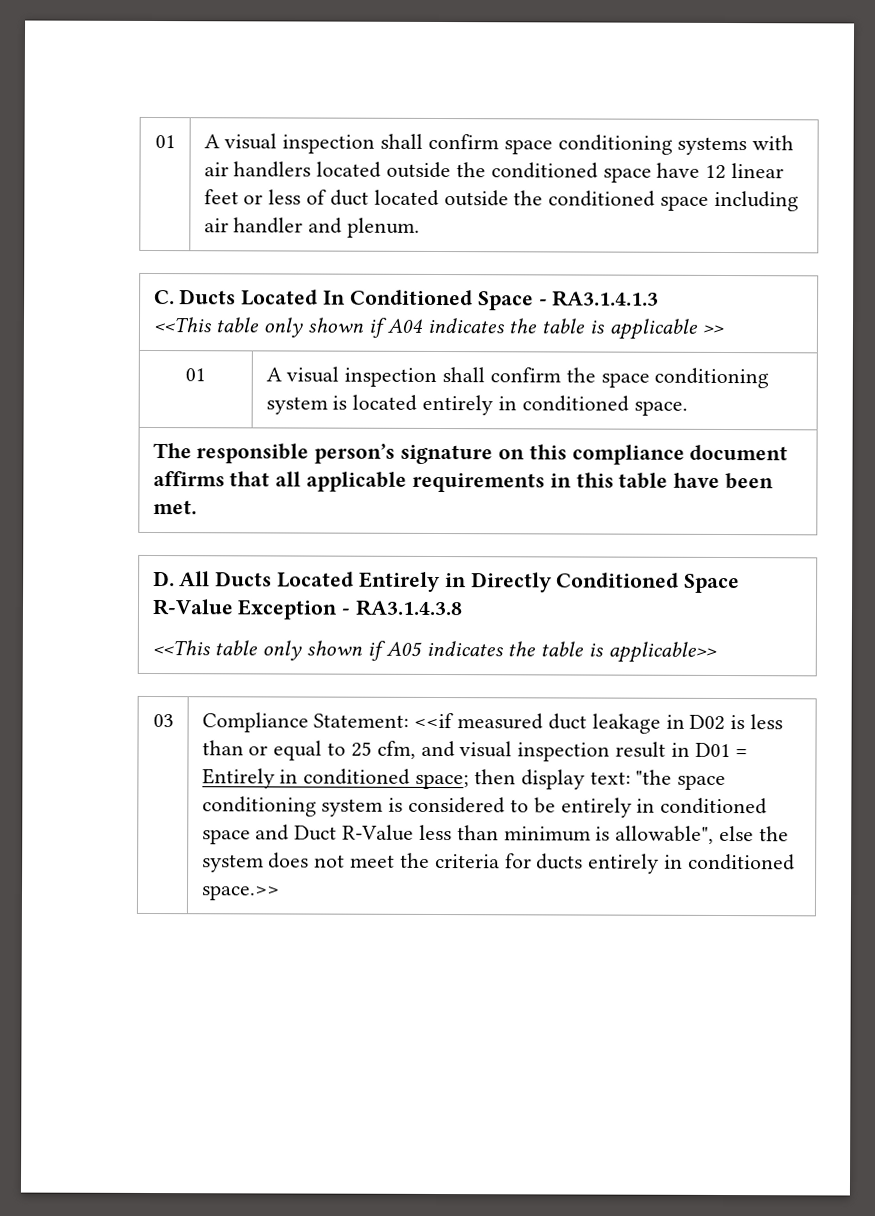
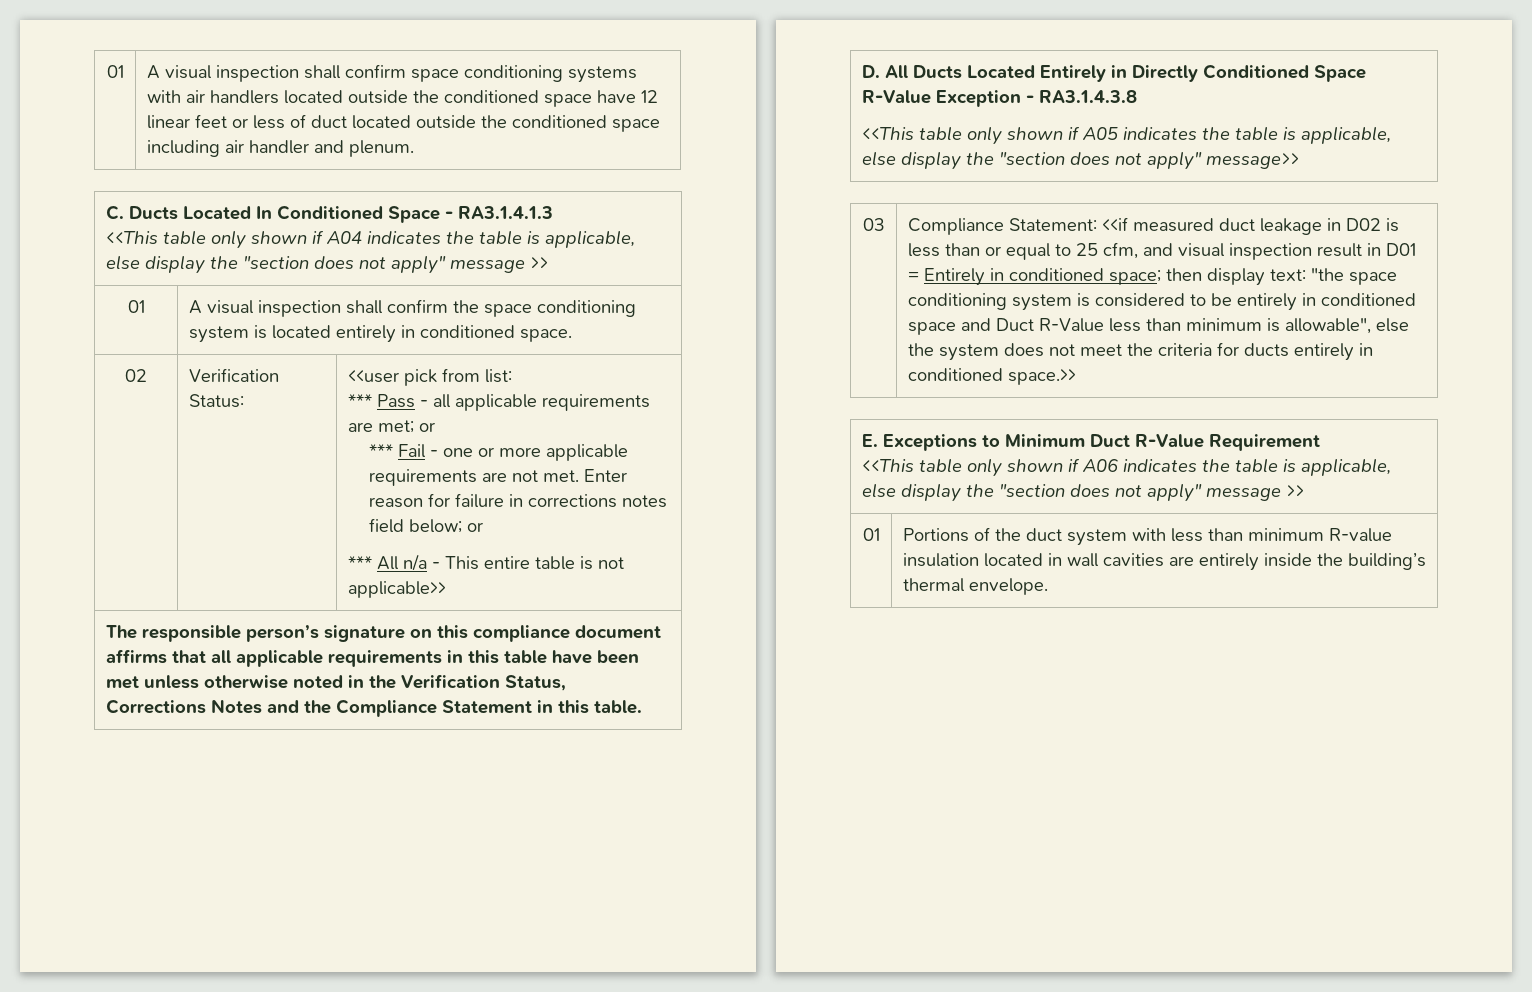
[608,318,699,340] applicable -> [544,230,635,248] [105,255,525,274] applicable, else display the "section does not apply" message
(688, 408) none -> [125,369,147,382] [188,368,279,382] [188,394,244,408] [347,368,512,386] [347,394,650,411] [347,420,435,433] [368,444,628,461] [368,469,627,486] [368,493,667,508] [368,518,483,533] [347,554,624,571] [347,581,446,598] // 02 | Verification Status: | <<user pick from list: // *** Pass - all applicable requirements are met; or // *** Fail - one or more applicable requirements are not met. Enter reason for failure in corrections notes field below; or // *** All n/a - This entire table is not applicable>>
[152,500,197,515] met. -> [105,674,566,691] [105,699,642,717] met unless otherwise noted in the Verification Status, Corrections Notes and the Compliance Statement in this table.
[607,641,717,663] applicable>> -> [1300,126,1391,144] [861,151,1299,170] applicable, else display the "section does not apply" message>>
(280, 893) none -> [861,434,1320,451] [861,458,1391,477] [861,483,1304,502] [862,528,880,541] [902,527,1392,546] [902,552,1426,571] [902,578,1048,595] // E. Exceptions to Minimum Duct R-Value Requirement // <<This table only shown if A06 indicates the table is applicable, else display the "section does not apply" message >> // 01 | Portions of the duct system with less than minimum R-value insulation located in wall cavities are entirely inside the building’s thermal envelope.

